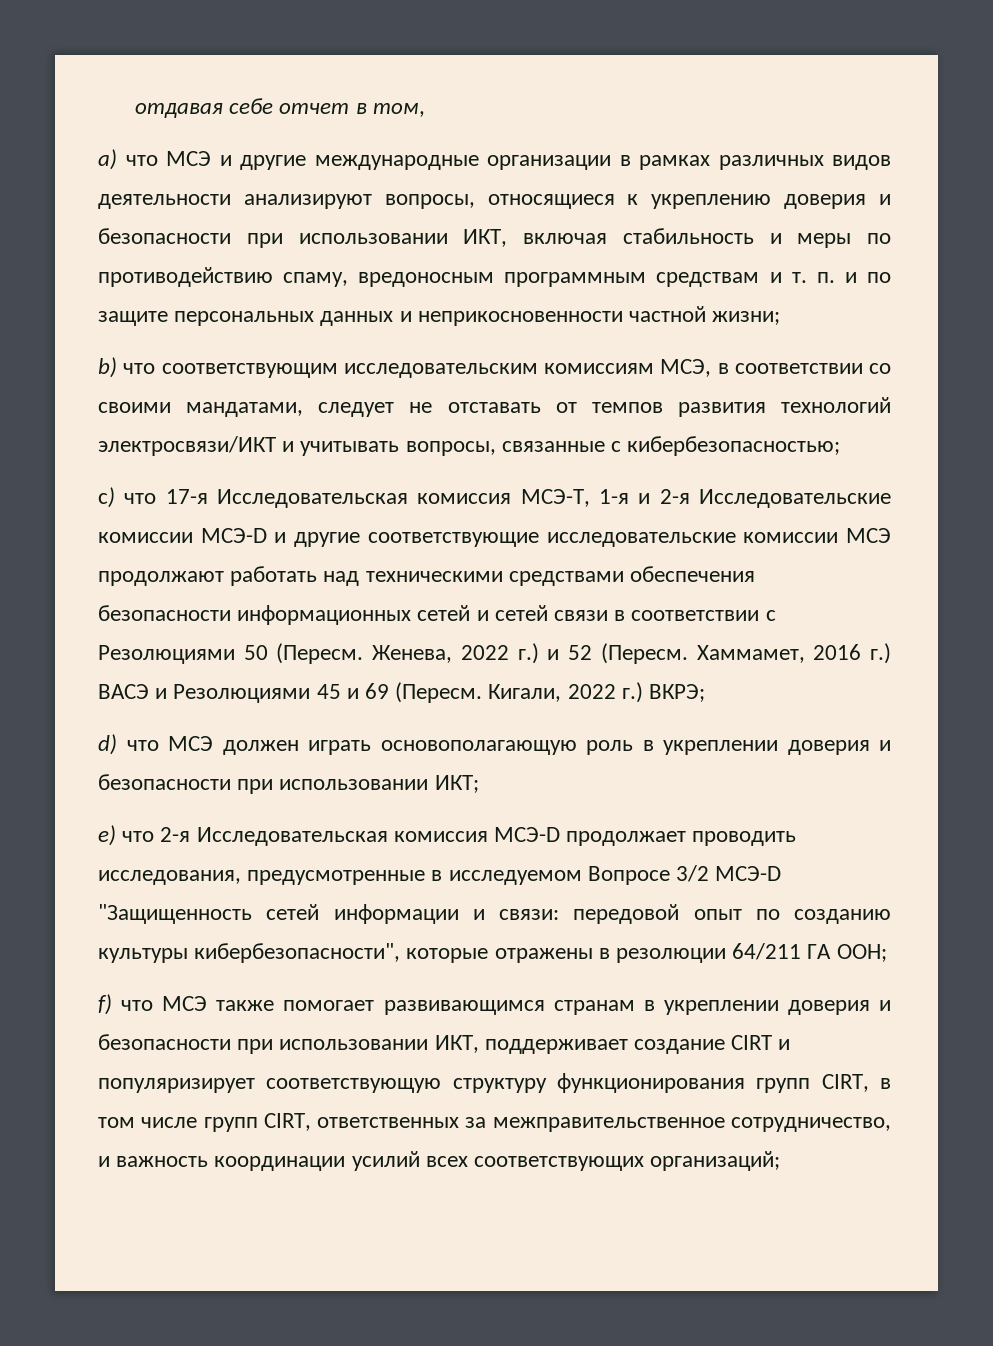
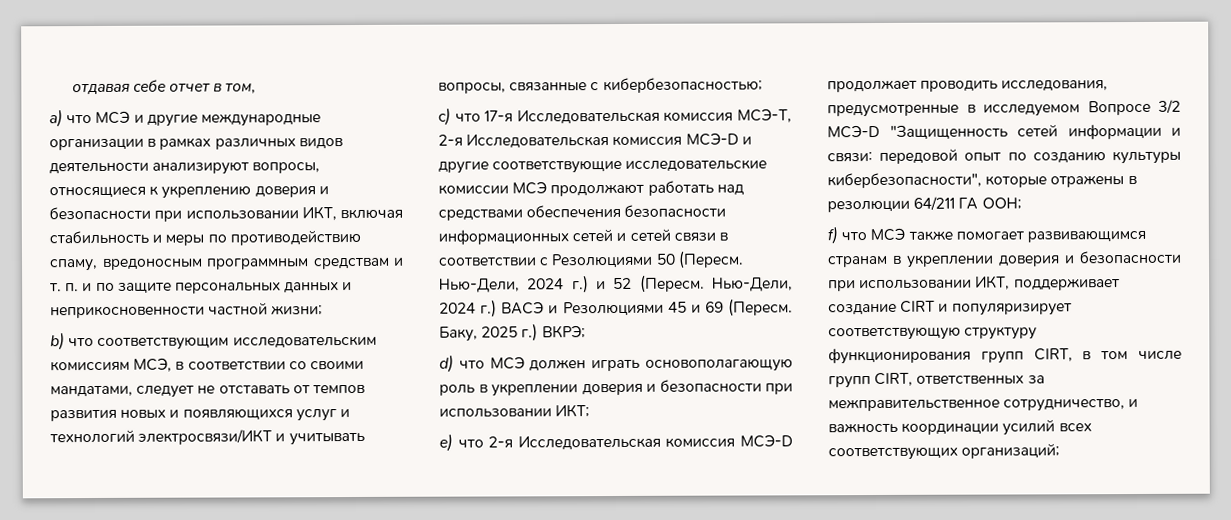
(766, 409) none -> [120,409,350,422] новых и появляющихся услуг и
[599,489,892,508] [98,532,193,543] 1-я и 2-я Исследовательские комиссии -> [438,133,683,149] 2-я Исследовательская комиссия
[365,571,503,582] техническими -> (744, 190) none
[372,645,509,663] Женева, 2022 -> [439,278,565,293] Нью-Дели, 2024
[696,644,862,663] Хаммамет, 2016 -> [712,277,793,292] [439,302,476,314] Нью-Дели, 2024
[488,684,616,702] Кигали, 2022 -> [439,326,519,342] Баку, 2025

